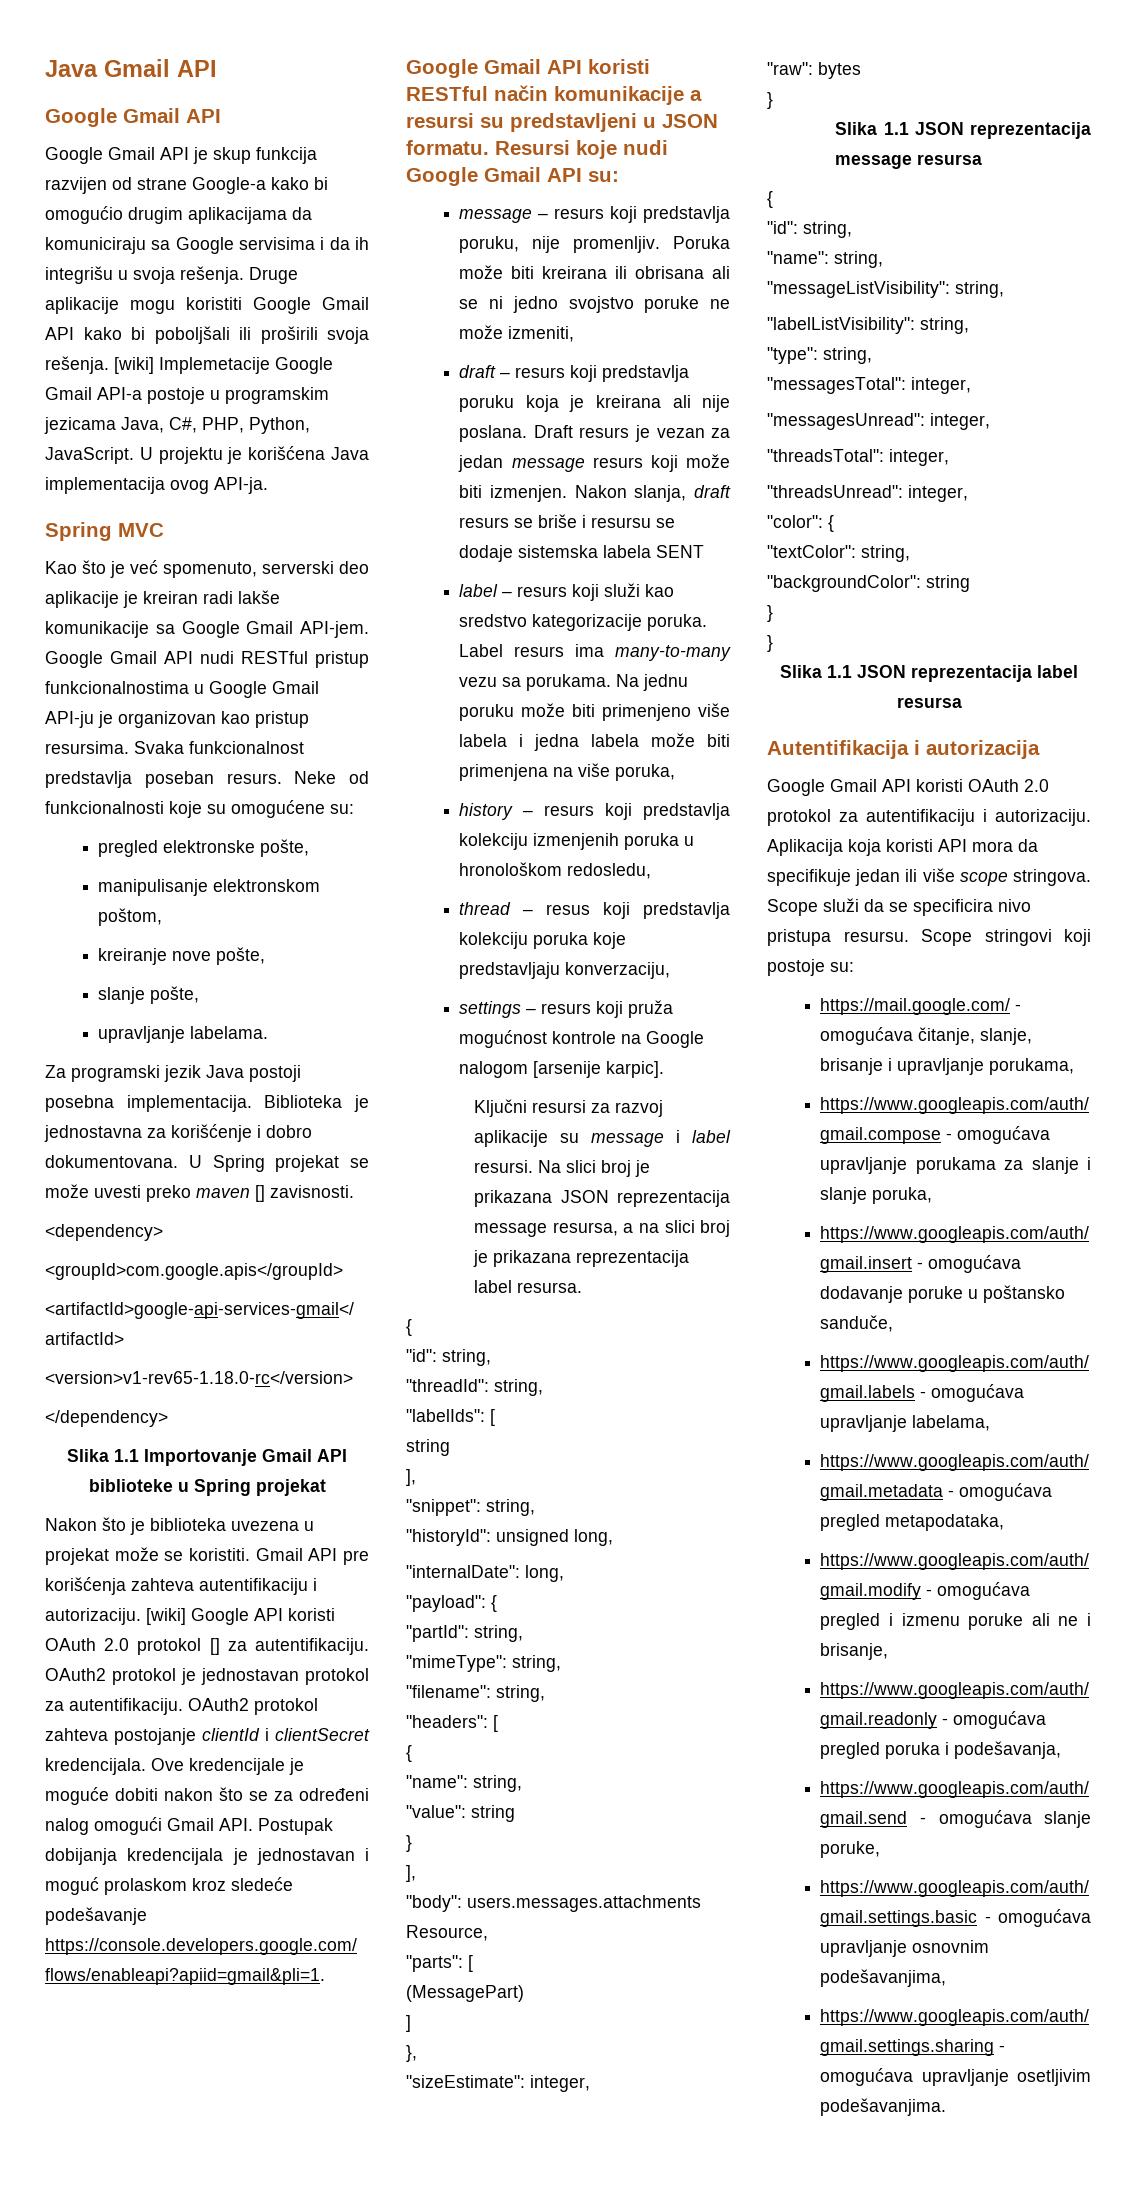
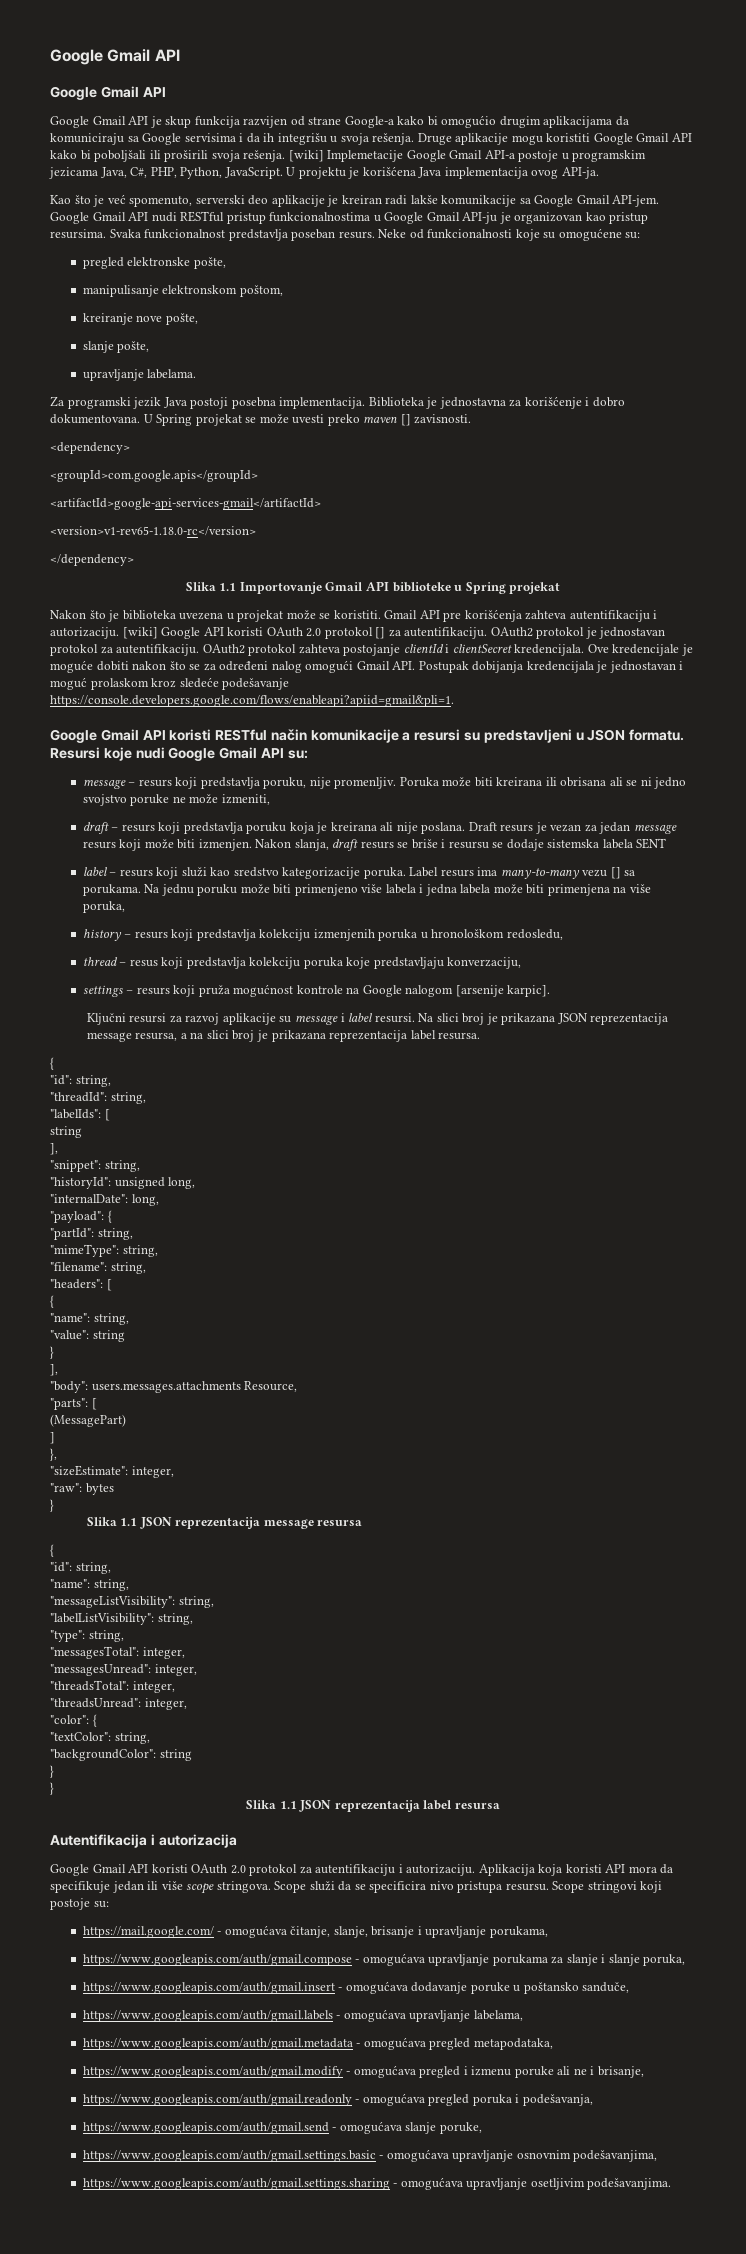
[45,60,98,77] Java -> [50,49,103,65] Google
[45,522,164,541] // Spring MVC -> (599, 173) none
(498, 682) none -> [610,867,621,879] []

